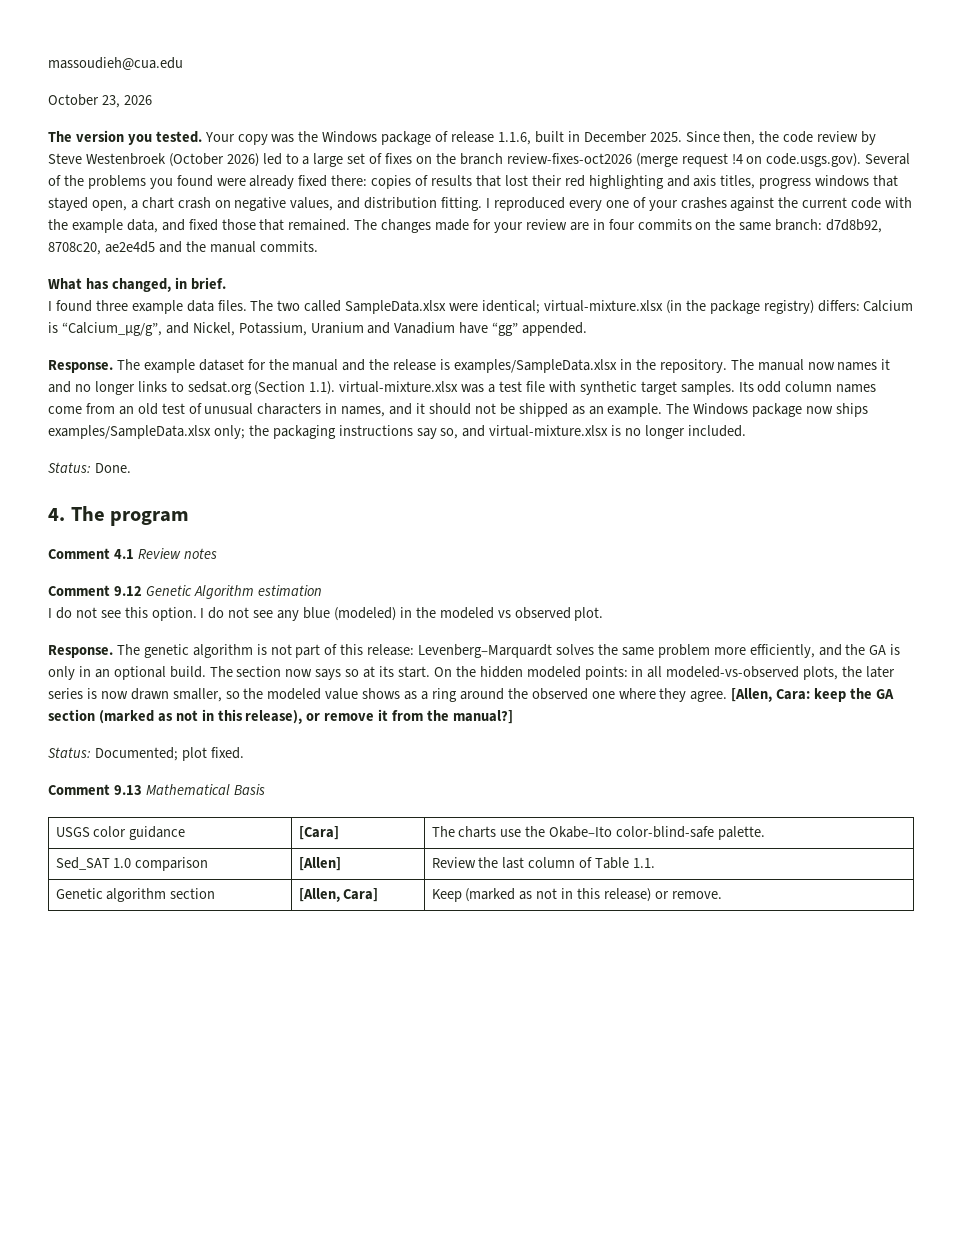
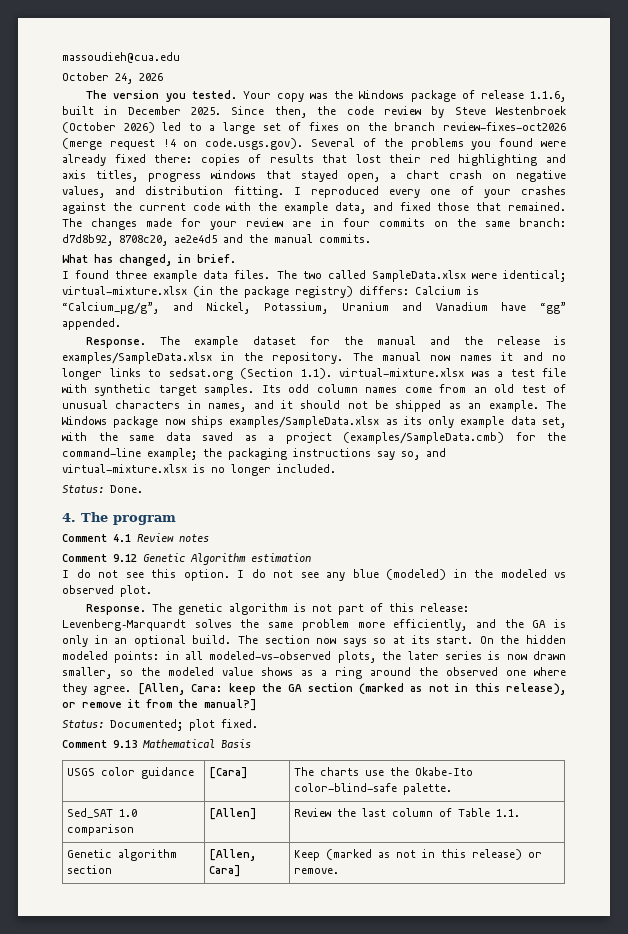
[101,95,120,108] 23, -> [115,73,133,84] 24,
[213,425,245,439] only; -> [385,416,567,428] [62,432,566,444] [62,448,197,460] as its only example data set, with the same data saved as a project (examples/SampleData.cmb) for the command-line example;

